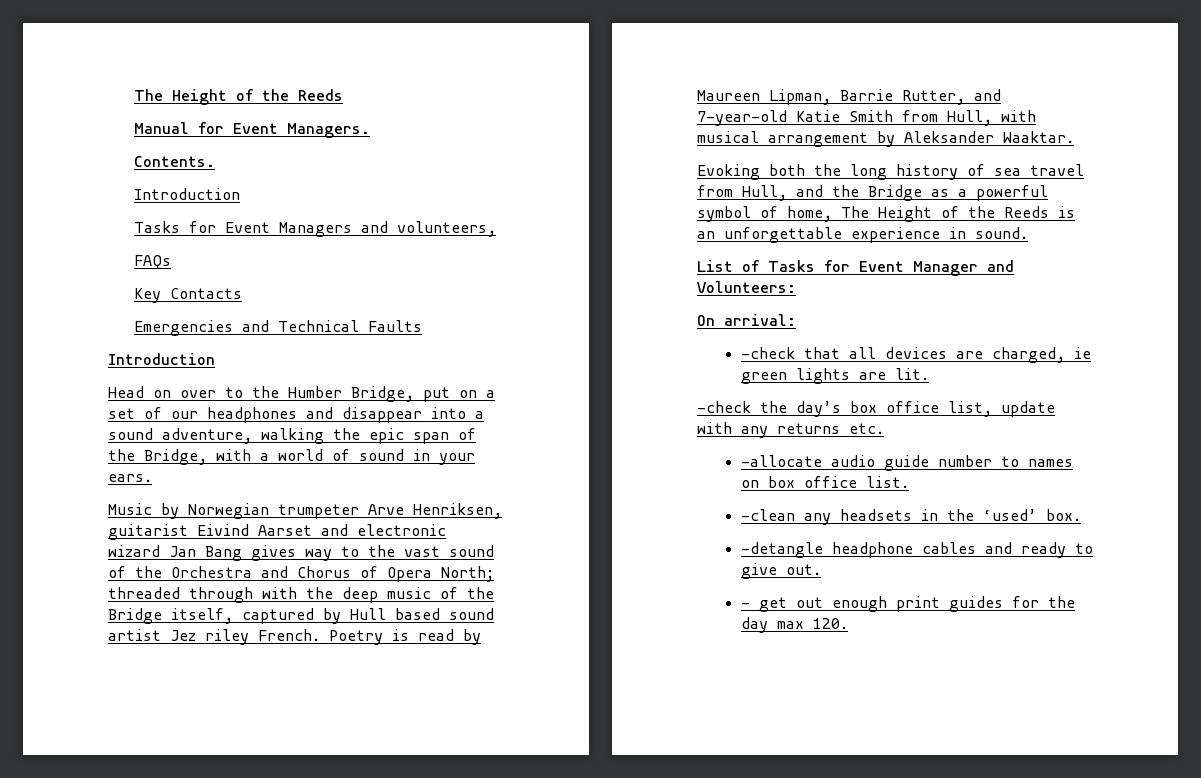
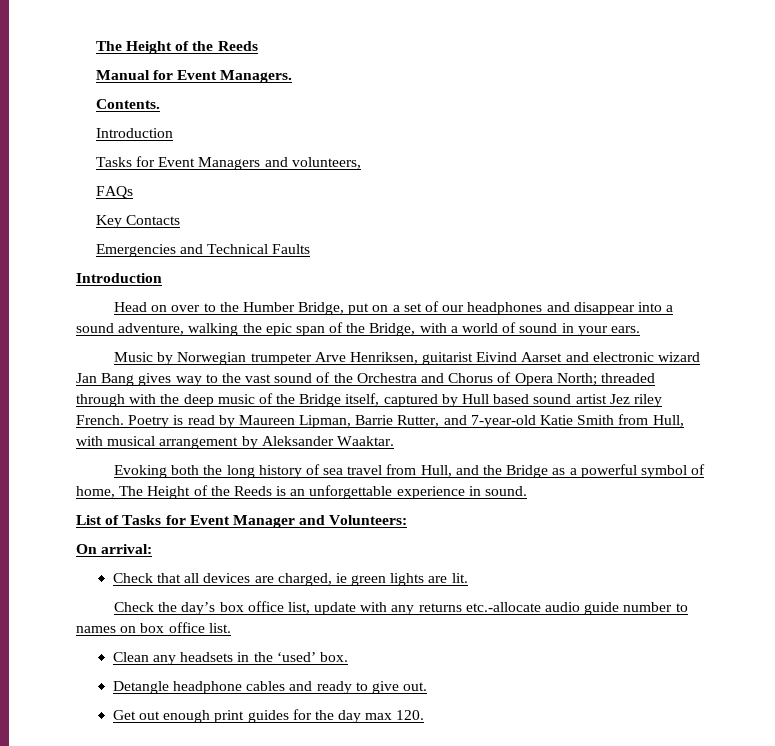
[740,347,795,359] -check -> [112,573,153,583] Check
[697,401,751,413] -check -> [113,602,154,612] Check
[849,423,884,434] [740,455,822,467] etc. // -allocate -> [465,602,541,612] etc.-allocate
[740,509,795,521] -clean -> [112,652,149,662] Clean
[740,542,823,558] -detangle -> [112,681,169,694] Detangle
[740,597,787,612] - get -> [112,710,136,720] Get

